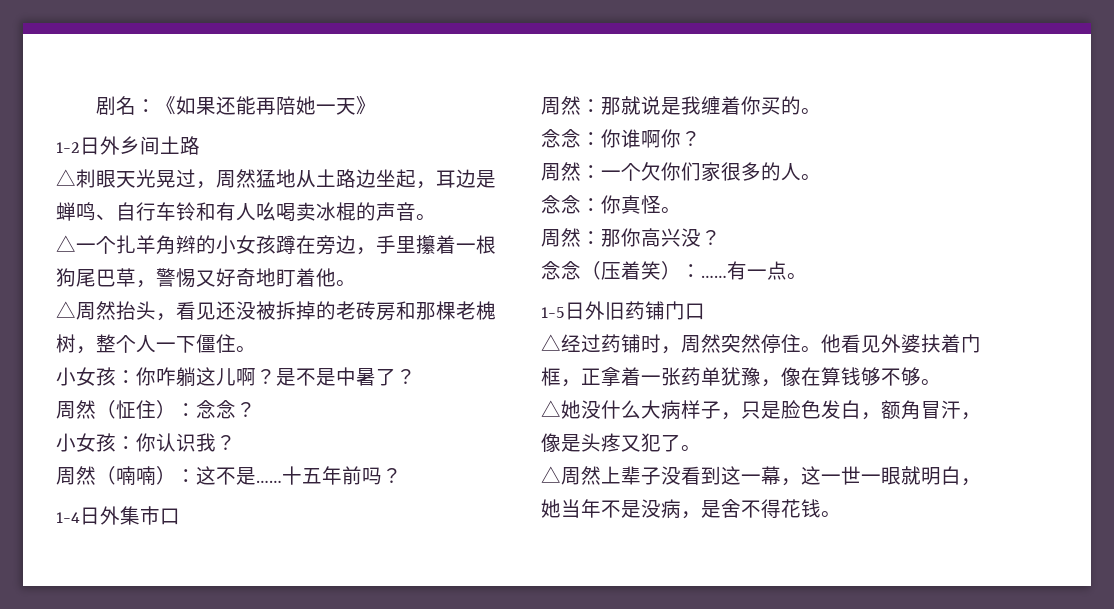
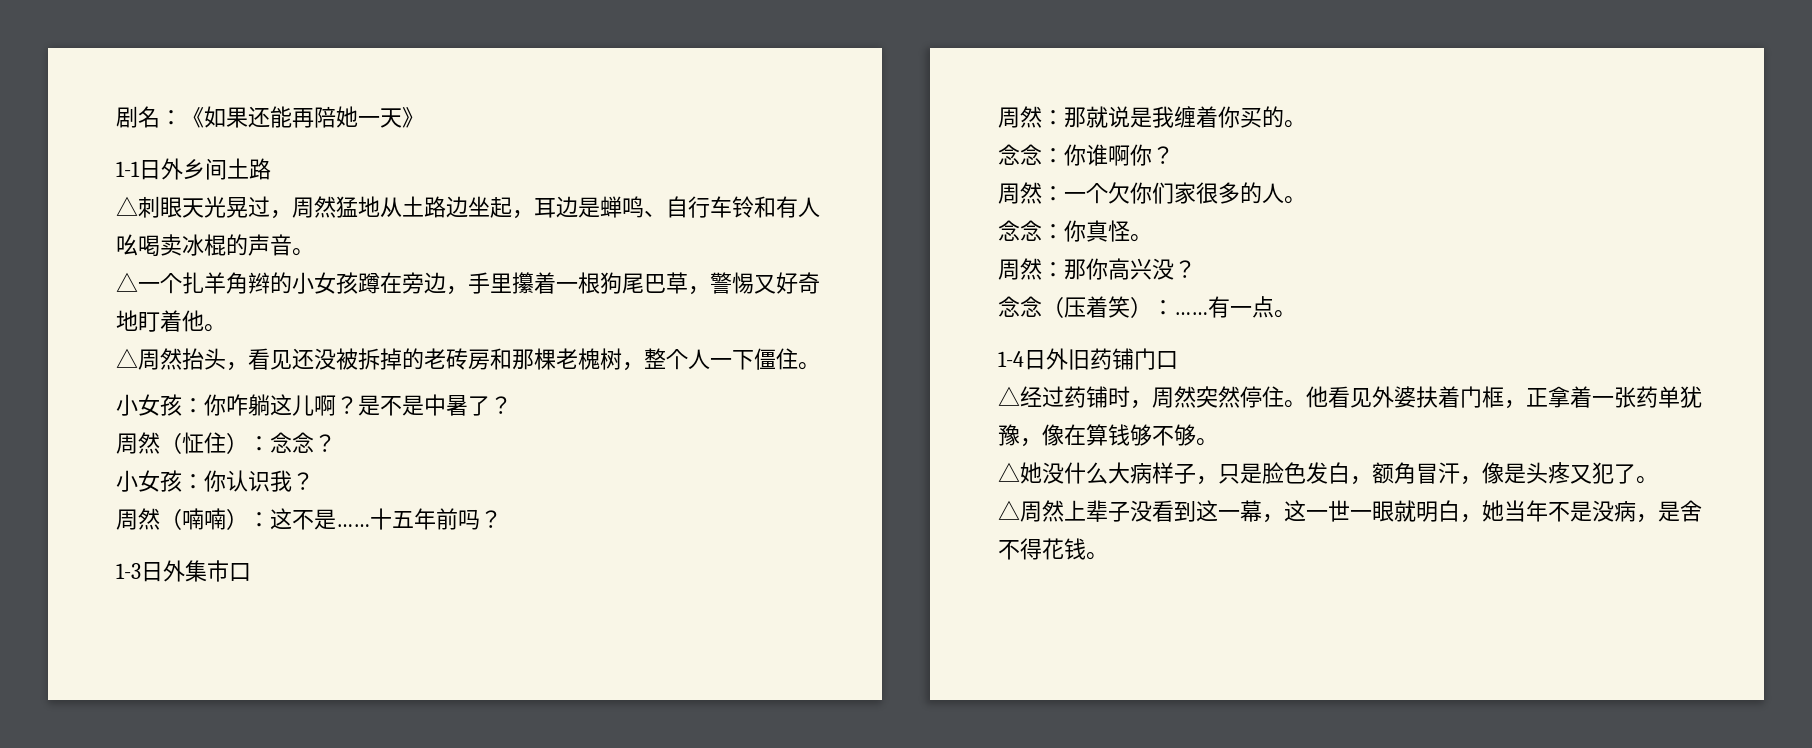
[56,142,80,153] 1-2 -> [116,161,140,177] 1-1
[56,512,80,523] 1-4 -> [116,563,141,579] 1-3
[541,307,565,318] 1-5 -> [998,351,1024,367] 1-4

